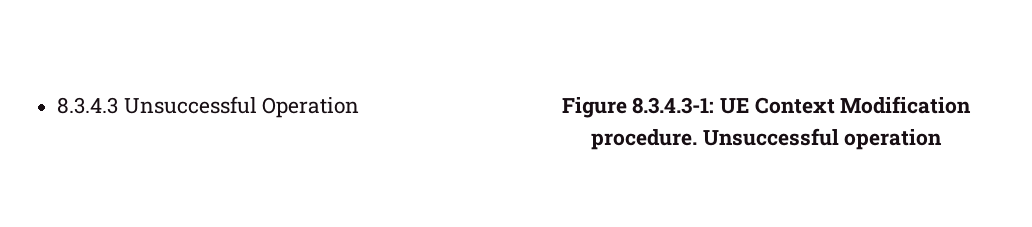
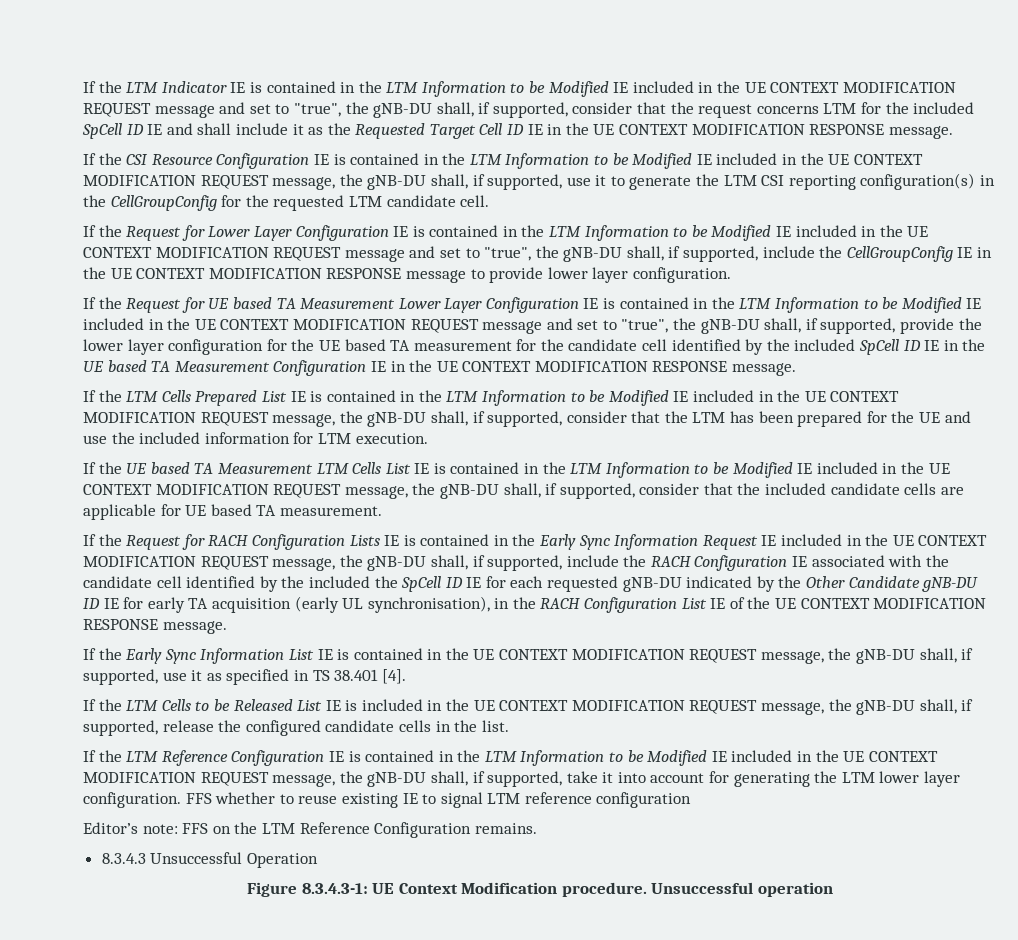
(57, 105) none -> [83,81,956,97] [83,102,975,118] [82,123,953,139] [83,153,923,169] [83,173,996,190] [83,195,490,211] [83,225,929,241] [83,246,993,262] [83,267,731,283] [83,297,982,313] [83,318,982,334] [83,339,986,355] [83,360,797,376] [83,390,900,406] [83,411,971,427] [83,432,428,444] [83,462,950,478] [83,483,964,499] [83,504,382,520] [83,534,988,550] [83,555,949,571] [83,576,979,592] [83,596,987,613] [83,619,227,634] [83,648,974,664] [83,669,406,685] [83,699,974,715] [83,720,509,736] [83,750,938,766] [83,771,961,787] [83,792,692,808] [83,822,537,838] If the LTM Indicator IE is contained in the LTM Information to be Modified IE included in the UE CONTEXT MODIFICATION REQUEST message and set to "true", the gNB-DU shall, if supported, consider that the request concerns LTM for the included SpCell ID IE and shall include it as the Requested Target Cell ID IE in the UE CONTEXT MODIFICATION RESPONSE message. // If the CSI Resource Configuration IE is contained in the LTM Information to be Modified IE included in the UE CONTEXT MODIFICATION REQUEST message, the gNB-DU shall, if supported, use it to generate the LTM CSI reporting configuration(s) in the CellGroupConfig for the requested LTM candidate cell. // If the Request for Lower Layer Configuration IE is contained in the LTM Information to be Modified IE included in the UE CONTEXT MODIFICATION REQUEST message and set to "true", the gNB-DU shall, if supported, include the CellGroupConfig IE in the UE CONTEXT MODIFICATION RESPONSE message to provide lower layer configuration. // If the Request for UE based TA Measurement Lower Layer Configuration IE is contained in the LTM Information to be Modified IE included in the UE CONTEXT MODIFICATION REQUEST message and set to "true", the gNB-DU shall, if supported, provide the lower layer configuration for the UE based TA measurement for the candidate cell identified by the included SpCell ID IE in the UE based TA Measurement Configuration IE in the UE CONTEXT MODIFICATION RESPONSE message. // If the LTM Cells Prepared List IE is contained in the LTM Information to be Modified IE included in the UE CONTEXT MODIFICATION REQUEST message, the gNB-DU shall, if supported, consider that the LTM has been prepared for the UE and use the included information for LTM execution. // If the UE based TA Measurement LTM Cells List IE is contained in the LTM Information to be Modified IE included in the UE CONTEXT MODIFICATION REQUEST message, the gNB-DU shall, if supported, consider that the included candidate cells are applicable for UE based TA measurement. // If the Request for RACH Configuration Lists IE is contained in the Early Sync Information Request IE included in the UE CONTEXT MODIFICATION REQUEST message, the gNB-DU shall, if supported, include the RACH Configuration IE associated with the candidate cell identified by the included the SpCell ID IE for each requested gNB-DU indicated by the Other Candidate gNB-DU ID IE for early TA acquisition (early UL synchronisation), in the RACH Configuration List IE of the UE CONTEXT MODIFICATION RESPONSE message. // If the Early Sync Information List IE is contained in the UE CONTEXT MODIFICATION REQUEST message, the gNB-DU shall, if supported, use it as specified in TS 38.401 [4]. // If the LTM Cells to be Released List IE is included in the UE CONTEXT MODIFICATION REQUEST message, the gNB-DU shall, if supported, release the configured candidate cells in the list. // If the LTM Reference Configuration IE is contained in the LTM Information to be Modified IE included in the UE CONTEXT MODIFICATION REQUEST message, the gNB-DU shall, if supported, take it into account for generating the LTM lower layer configuration. FFS whether to reuse existing IE to signal LTM reference configuration // Editor’s note: FFS on the LTM Reference Configuration remains. //

